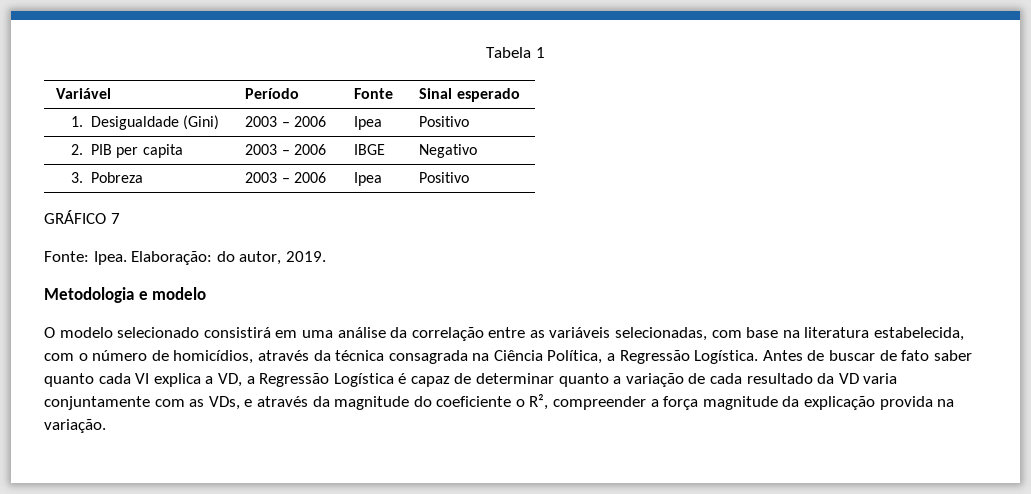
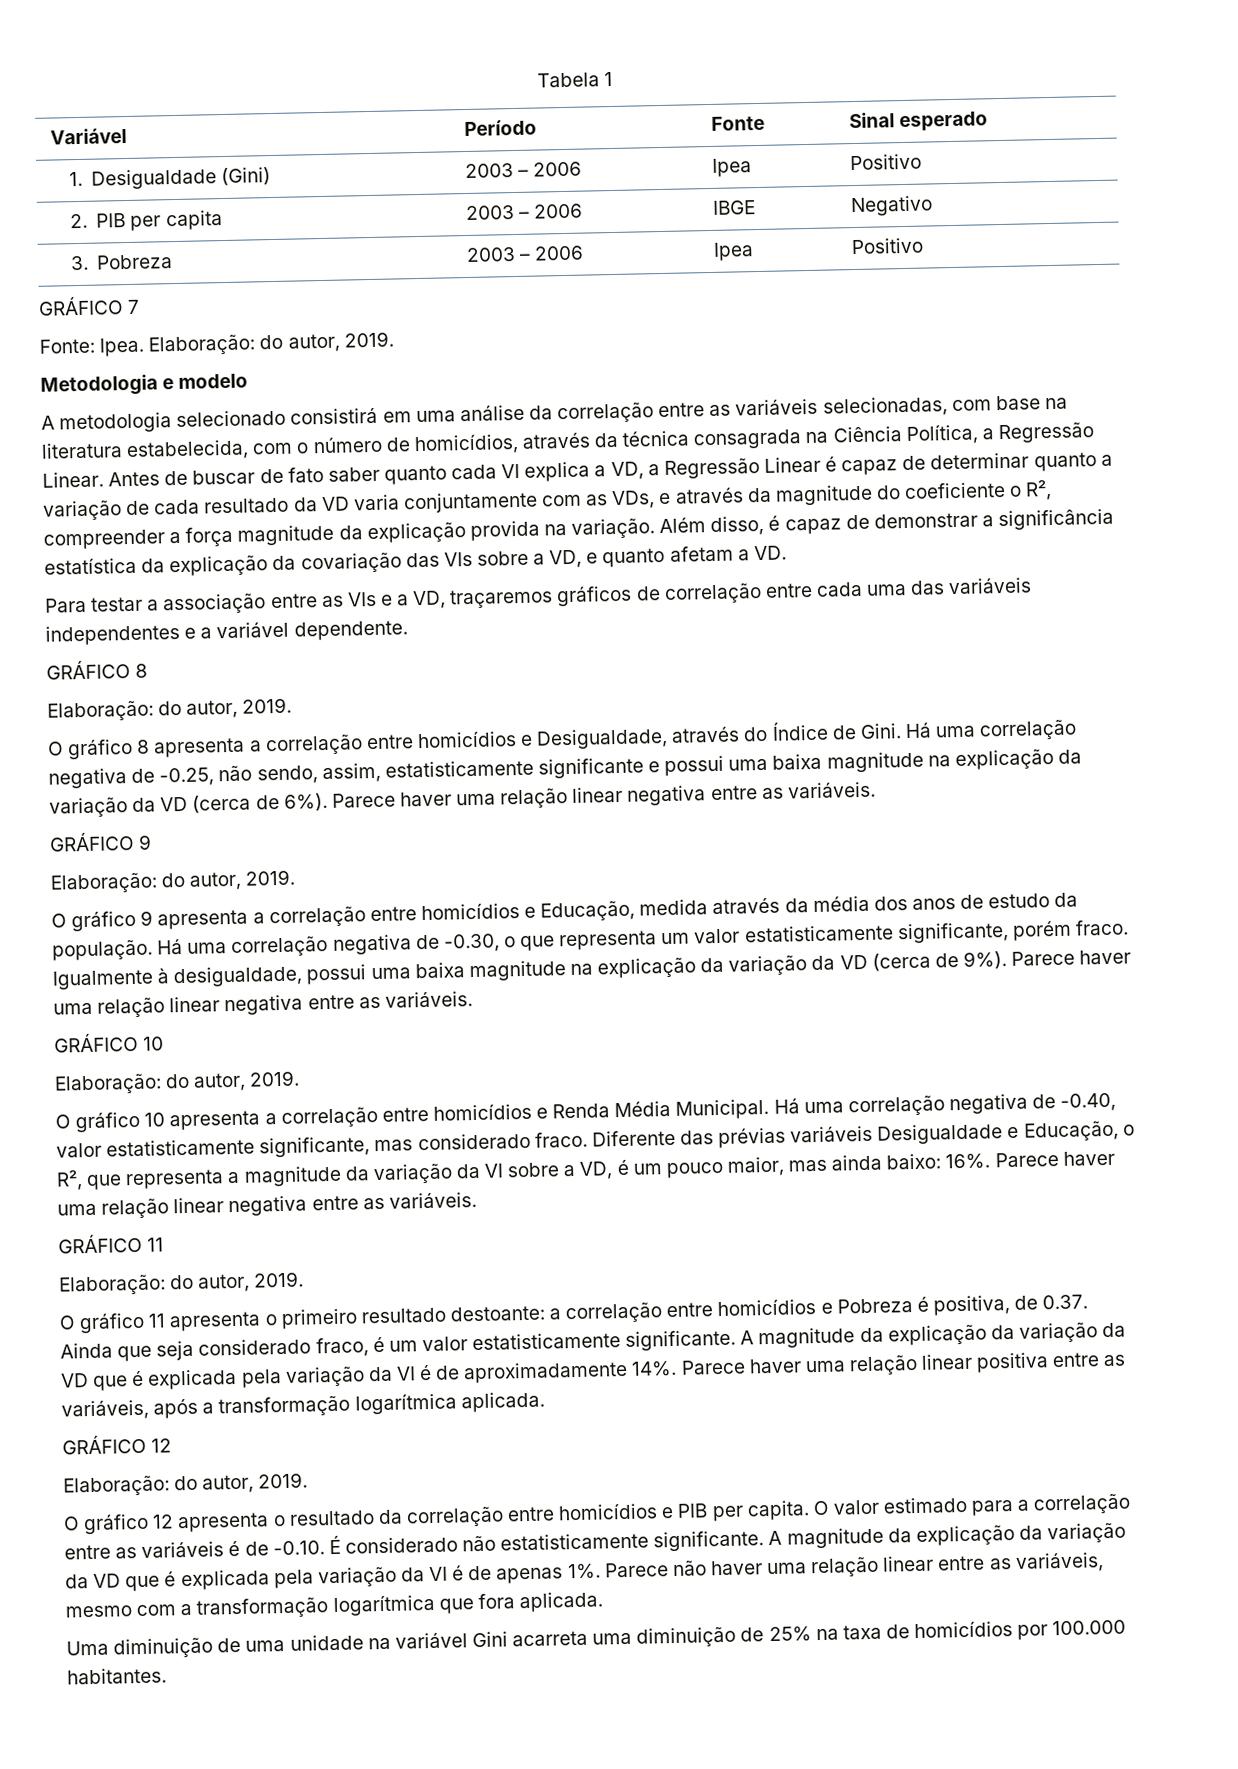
[44,327,113,338] O modelo -> [41,412,173,434] A metodologia
[694,350,759,364] Logística. -> [42,471,104,488] Linear.
[333,373,394,387] Logística -> [763,456,821,473] Linear
(106, 426) none -> [659,508,1115,537] [44,545,787,577] [44,577,1033,615] [45,620,408,646] [46,659,149,680] [47,697,293,722] [47,719,1078,760] [48,749,1082,789] [49,781,876,818] [49,830,153,852] [50,869,296,894] [51,892,1079,932] [52,919,1129,961] [52,949,1132,990] [53,991,473,1018] [53,1031,165,1053] [54,1070,301,1095] [55,1092,1117,1133] [56,1120,1135,1158] [56,1150,1115,1191] [57,1192,477,1219] [58,1232,165,1254] [58,1271,305,1296] [59,1294,1089,1334] [60,1322,1127,1362] [60,1352,1127,1391] [61,1391,545,1421] [62,1433,173,1455] [63,1472,309,1497] [63,1493,1132,1535] [64,1522,1127,1560] [65,1552,1104,1592] [65,1591,603,1619] [66,1619,1127,1659] [67,1667,167,1685] Além disso, é capaz de demonstrar a significância estatística da explicação da covariação das VIs sobre a VD, e quanto afetam a VD. // Para testar a associação entre as VIs e a VD, traçaremos gráficos de correlação entre cada uma das variáveis independentes e a variável dependente. // GRÁFICO 8 // Elaboração: do autor, 2019. // O gráfico 8 apresenta a correlação entre homicídios e Desigualdade, através do Índice de Gini. Há uma correlação negativa de -0.25, não sendo, assim, estatisticamente significante e possui uma baixa magnitude na explicação da variação da VD (cerca de 6%). Parece haver uma relação linear negativa entre as variáveis. // GRÁFICO 9 // Elaboração: do autor, 2019. // O gráfico 9 apresenta a correlação entre homicídios e Educação, medida através da média dos anos de estudo da população. Há uma correlação negativa de -0.30, o que representa um valor estatisticamente significante, porém fraco. Igualmente à desigualdade, possui uma baixa magnitude na explicação da variação da VD (cerca de 9%). Parece haver uma relação linear negativa entre as variáveis. // GRÁFICO 10 // Elaboração: do autor, 2019. // O gráfico 10 apresenta a correlação entre homicídios e Renda Média Municipal. Há uma correlação negativa de -0.40, valor estatisticamente significante, mas considerado fraco. Diferente das prévias variáveis Desigualdade e Educação, o R², que representa a magnitude da variação da VI sobre a VD, é um pouco maior, mas ainda baixo: 16%. Parece haver uma relação linear negativa entre as variáveis. // GRÁFICO 11 // Elaboração: do autor, 2019. // O gráfico 11 apresenta o primeiro resultado destoante: a correlação entre homicídios e Pobreza é positiva, de 0.37. Ainda que seja considerado fraco, é um valor estatisticamente significante. A magnitude da explicação da variação da VD que é explicada pela variação da VI é de aproximadamente 14%. Parece haver uma relação linear positiva entre as variáveis, após a transformação logarítmica aplicada. // GRÁFICO 12 // Elaboração: do autor, 2019. // O gráfico 12 apresenta o resultado da correlação entre homicídios e PIB per capita. O valor estimado para a correlação entre as variáveis é de -0.10. É considerado não estatisticamente significante. A magnitude da explicação da variação da VD que é explicada pela variação da VI é de apenas 1%. Parece não haver uma relação linear entre as variáveis, mesmo com a transformação logarítmica que fora aplicada. // Uma diminuição de uma unidade na variável Gini acarreta uma diminuição de 25% na taxa de homicídios por 100.000 habitantes.

